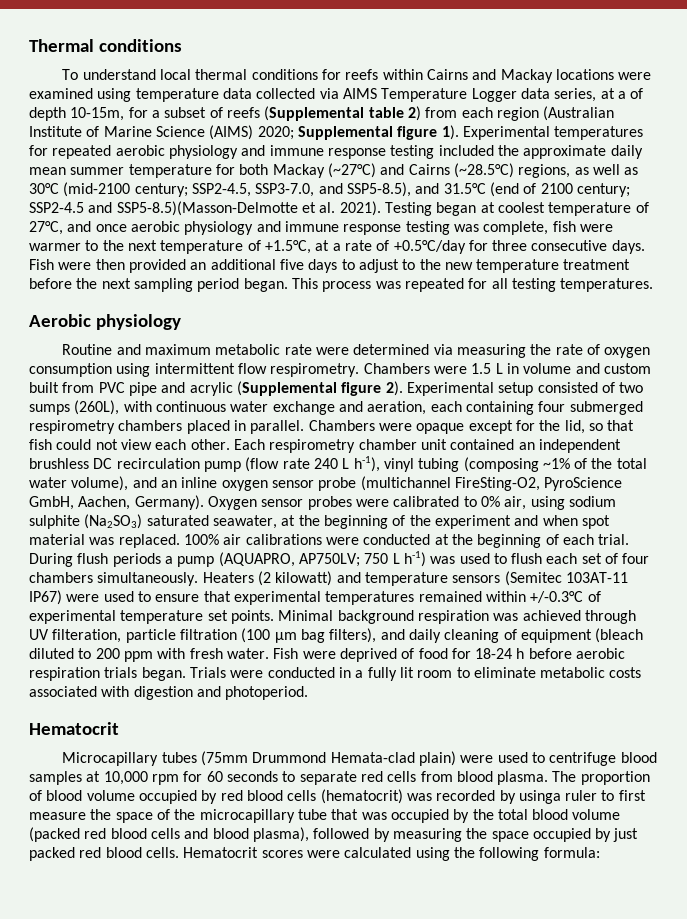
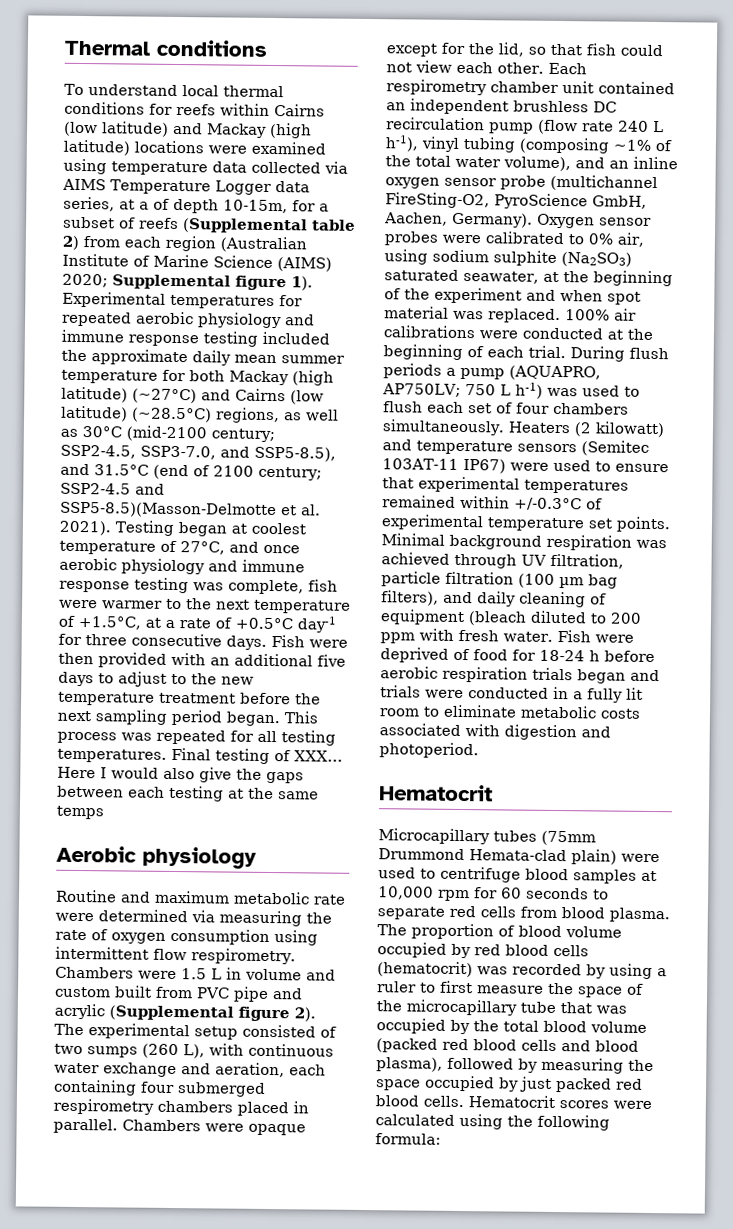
[472,69,553,83] and Mackay -> [63,121,312,139] [63,139,130,156] (low latitude) and Mackay (high latitude)
(325, 171) none -> [292,370,334,386] [61,386,128,403] (high latitude)
(450, 169) none -> [290,390,324,405] [61,405,128,422] (low latitude)
[393,240,466,254] +0.5°C/day -> [235,616,336,633] +0.5°C day-1
(186, 266) none -> [171,652,206,666] with
(654, 285) none -> [171,747,343,764] [57,766,304,784] [57,785,319,802] [56,805,104,820] Final testing of XXX... Here I would also give the gaps between each testing at the same temps
[406,382,494,396] Experimental -> [54,1023,190,1040] The experimental
[74,400,120,415] (260L), -> [142,1043,205,1059] (260 L),
[52,629,122,643] filteration, -> [550,553,624,569] filtration,
[141,667,226,681] began. Trials -> [577,669,660,684] [380,685,421,698] began and trials
[518,790,561,804] usinga -> [609,963,667,980] using a

